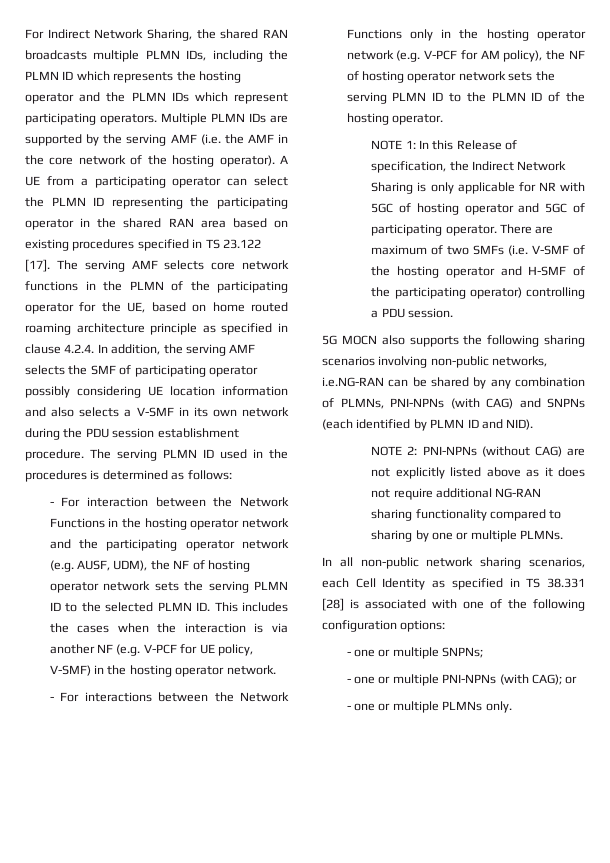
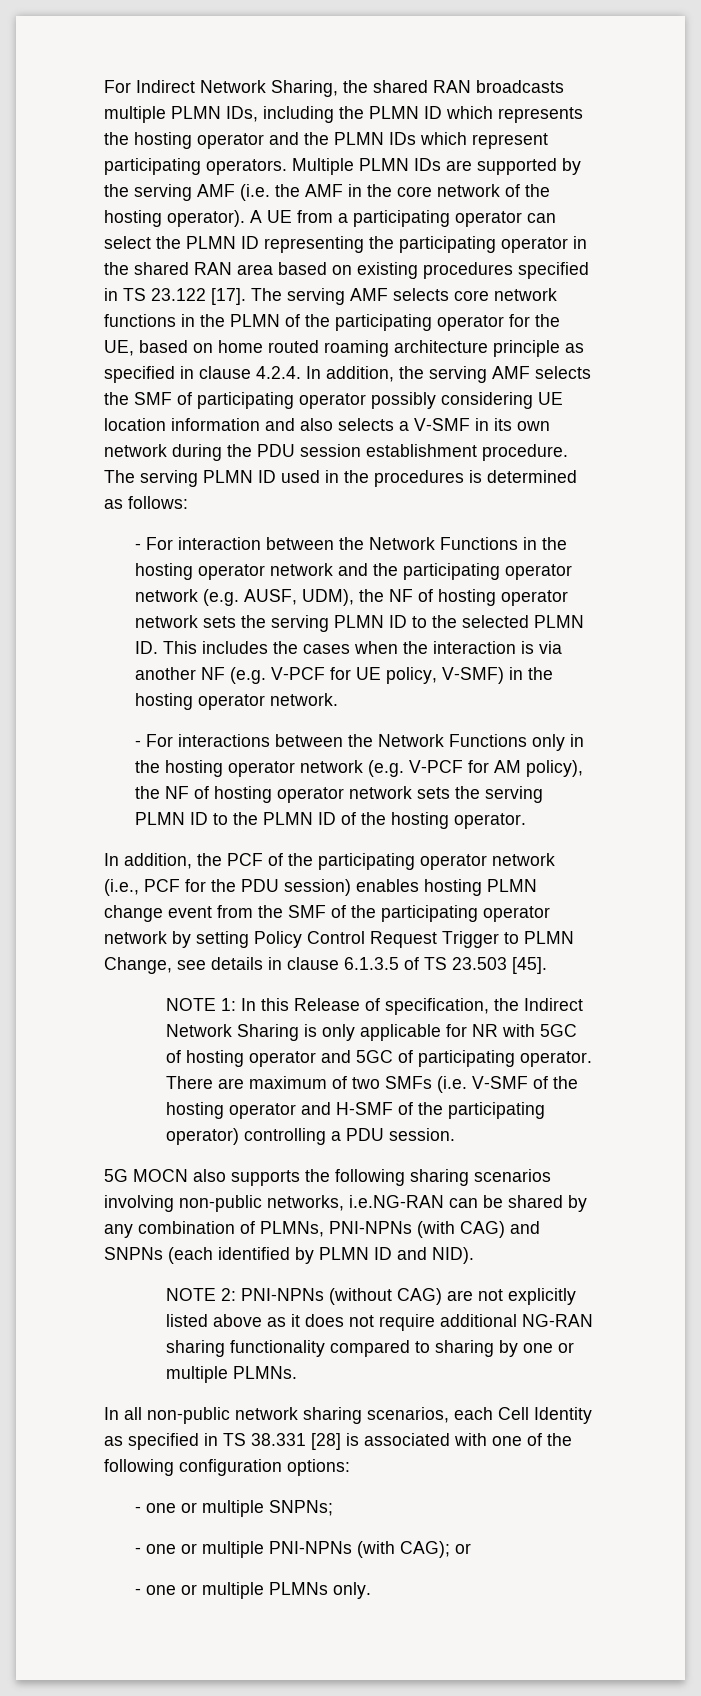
(444, 119) none -> [104,853,555,870] [104,879,537,896] [104,905,550,922] [104,931,574,948] [104,957,547,974] // In addition, the PCF of the participating operator network (i.e., PCF for the PDU session) enables hosting PLMN change event from the SMF of the participating operator network by setting Policy Control Request Trigger to PLMN Change, see details in clause 6.1.3.5 of TS 23.503 [45].

